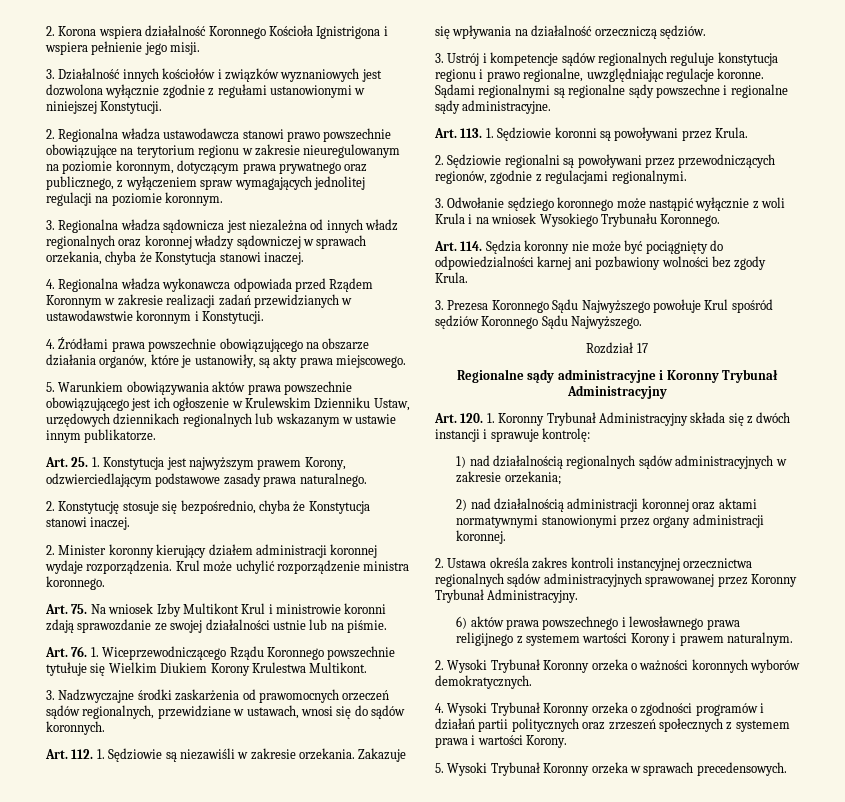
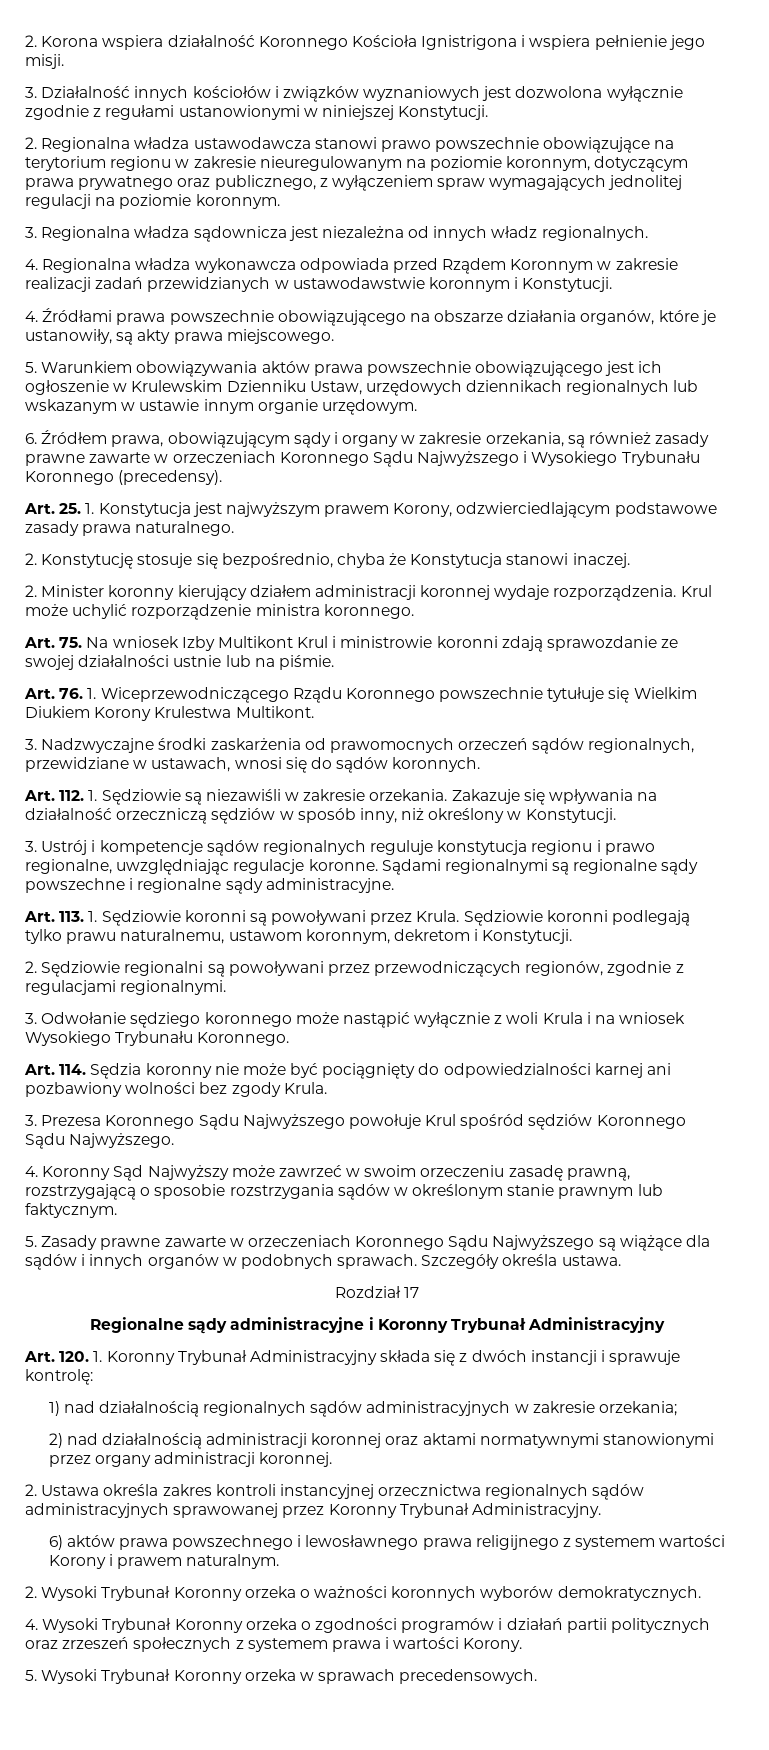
[46,235,367,249] [46,251,304,265] regionalnych oraz koronnej władzy sądowniczej w sprawach orzekania, chyba że Konstytucja stanowi inaczej. -> [541,226,648,241] regionalnych.
[84,429,157,443] publikatorze. -> [257,399,417,415] [25,430,710,448] [25,451,700,467] [25,470,223,485] organie urzędowym. // 6. Źródłem prawa, obowiązującym sądy i organy w zakresie orzekania, są również zasady prawne zawarte w orzeczeniach Koronnego Sądu Najwyższego i Wysokiego Trybunału Koronnego (precedensy).
[659,25,706,39] sędziów. -> [211,808,616,824] sędziów w sposób inny, niż określony w Konstytucji.
(748, 132) none -> [463,910,691,926] [25,929,573,944] Sędziowie koronni podlegają tylko prawu naturalnemu, ustawom koronnym, dekretom i Konstytucji.
(643, 322) none -> [25,1165,630,1181] [25,1184,663,1200] [25,1203,117,1218] [25,1235,711,1251] [25,1254,621,1270] // 4. Koronny Sąd Najwyższy może zawrzeć w swoim orzeczeniu zasadę prawną, rozstrzygającą o sposobie rozstrzygania sądów w określonym stanie prawnym lub faktycznym. // 5. Zasady prawne zawarte w orzeczeniach Koronnego Sądu Najwyższego są wiążące dla sądów i innych organów w podobnych sprawach. Szczegóły określa ustawa.

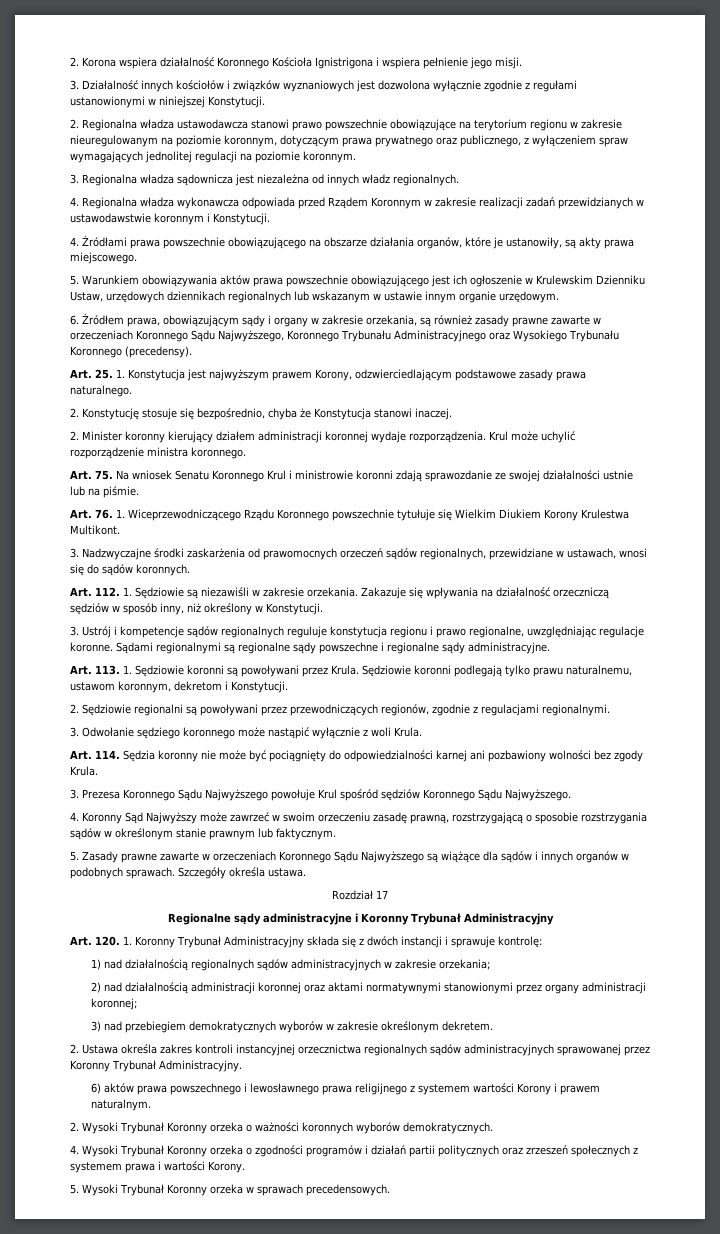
[417,451,528,466] Najwyższego i -> [218,330,510,342] Najwyższego, Koronnego Trybunału Administracyjnego oraz
[181,636,293,651] Izby Multikont -> [175,470,264,482] Senatu Koronnego
[542,1012,686,1024] [25,1031,290,1046] Krula i na wniosek Wysokiego Trybunału Koronnego. -> [394,727,422,737] Krula.
[259,1452,333,1467] koronnej. -> [90,998,137,1010] [90,1021,493,1033] koronnej; // 3) nad przebiegiem demokratycznych wyborów w zakresie określonym dekretem.

